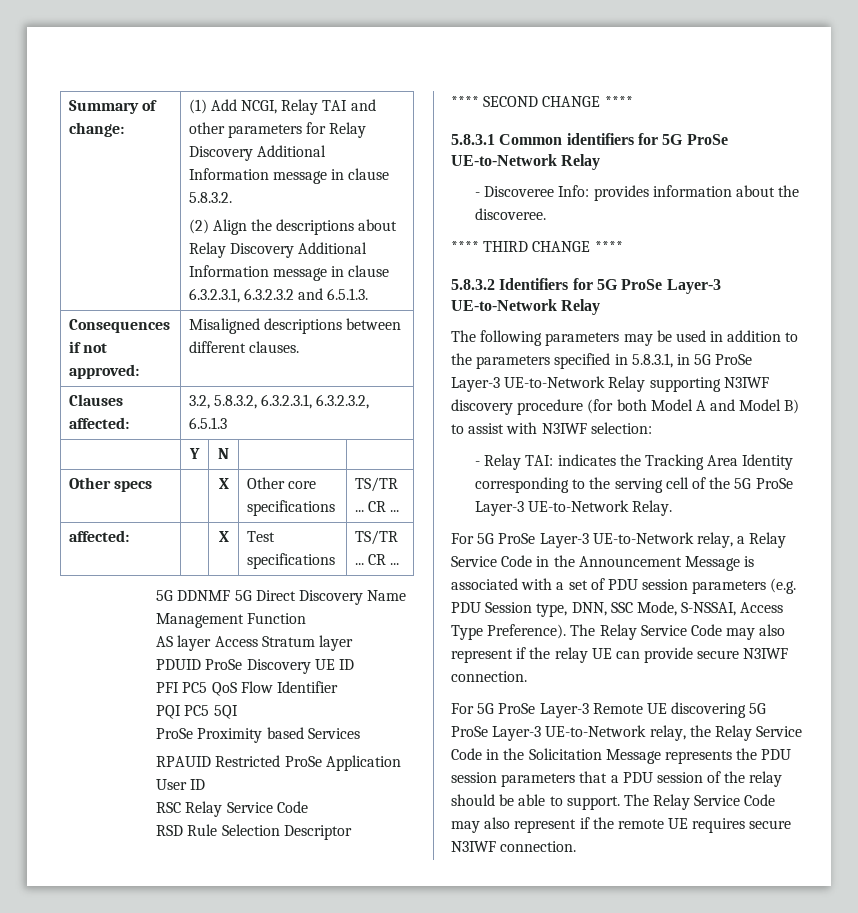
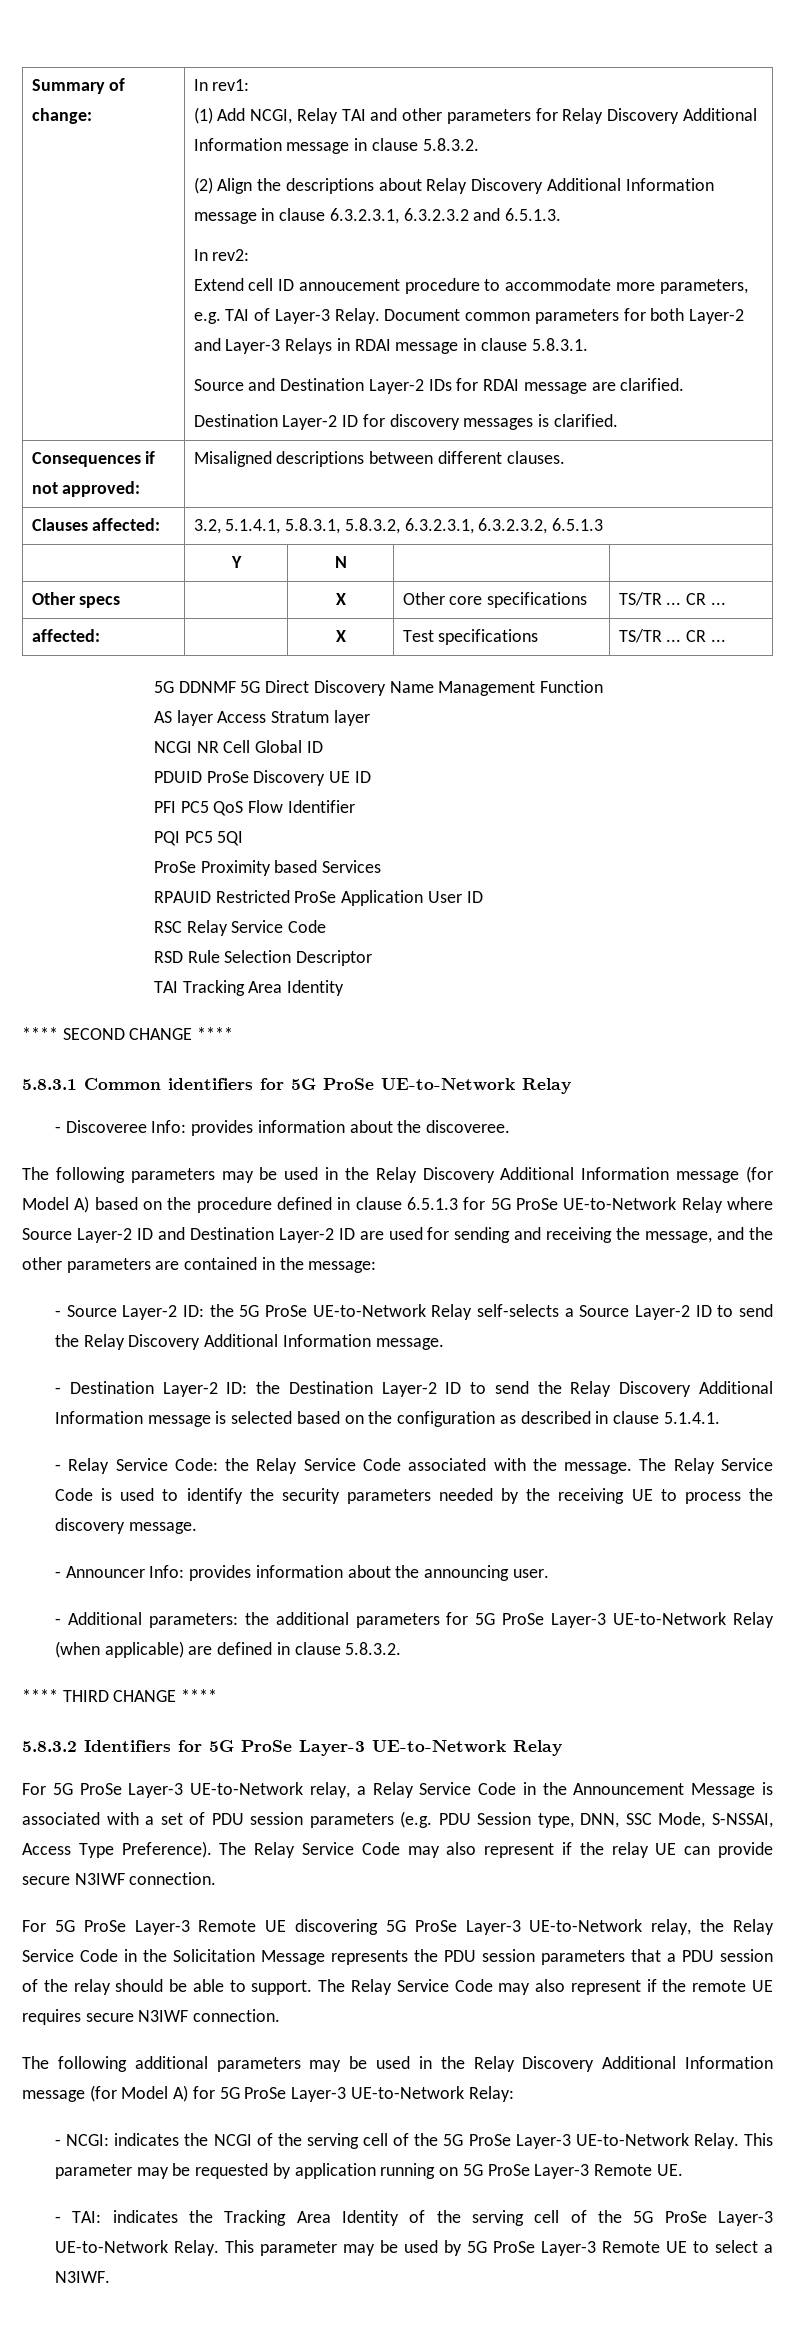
(124, 129) none -> [193,79,250,91] In rev1: //
(369, 294) none -> [193,249,250,261] [193,278,748,294] [193,308,744,324] [193,338,588,354] [193,378,685,394] [193,414,618,430] // In rev2: // Extend cell ID annoucement procedure to accommodate more parameters, e.g. TAI of Layer-3 Relay. Document common parameters for both Layer-2 and Layer-3 Relays in RDAI message in clause 5.8.3.1. // Source and Destination Layer-2 IDs for RDAI message are clarified. // Destination Layer-2 ID for discovery messages is clarified.
(210, 402) none -> [225,518,341,534] 5.1.4.1, 5.8.3.1,
(353, 643) none -> [153,740,323,753] // NCGI NR Cell Global ID
(352, 832) none -> [153,980,345,996] // TAI Tracking Area Identity
(547, 214) none -> [22,1166,773,1183] [22,1196,773,1213] [22,1227,773,1243] [22,1257,377,1273] [54,1304,774,1320] [54,1334,444,1350] [54,1381,773,1397] [54,1411,720,1427] [54,1458,774,1474] [54,1488,773,1504] [54,1518,197,1534] [54,1565,549,1581] [54,1612,774,1628] [54,1641,402,1658] // The following parameters may be used in the Relay Discovery Additional Information message (for Model A) based on the procedure defined in clause 6.5.1.3 for 5G ProSe UE-to-Network Relay where Source Layer-2 ID and Destination Layer-2 ID are used for sending and receiving the message, and the other parameters are contained in the message: // - Source Layer-2 ID: the 5G ProSe UE-to-Network Relay self-selects a Source Layer-2 ID to send the Relay Discovery Additional Information message. // - Destination Layer-2 ID: the Destination Layer-2 ID to send the Relay Discovery Additional Information message is selected based on the configuration as described in clause 5.1.4.1. // - Relay Service Code: the Relay Service Code associated with the message. The Relay Service Code is used to identify the security parameters needed by the receiving UE to process the discovery message. // - Announcer Info: provides information about the announcing user. // - Additional parameters: the additional parameters for 5G ProSe Layer-3 UE-to-Network Relay (when applicable) are defined in clause 5.8.3.2.
[451,330,799,346] [451,353,753,369] [451,376,769,392] [451,399,800,415] [451,422,652,434] [475,454,794,470] [475,477,793,493] [475,500,673,516] // The following parameters may be used in addition to the parameters specified in 5.8.3.1, in 5G ProSe Layer-3 UE-to-Network Relay supporting N3IWF discovery procedure (for both Model A and Model B) to assist with N3IWF selection: // - Relay TAI: indicates the Tracking Area Identity corresponding to the serving cell of the 5G ProSe Layer-3 UE-to-Network Relay. -> (562, 1748) none
(577, 846) none -> [22,2056,773,2072] [22,2085,514,2102] [54,2133,774,2149] [54,2163,683,2179] [54,2210,774,2226] [54,2240,773,2256] [54,2271,110,2283] // The following additional parameters may be used in the Relay Discovery Additional Information message (for Model A) for 5G ProSe Layer-3 UE-to-Network Relay: // - NCGI: indicates the NCGI of the serving cell of the 5G ProSe Layer-3 UE-to-Network Relay. This parameter may be requested by application running on 5G ProSe Layer-3 Remote UE. // - TAI: indicates the Tracking Area Identity of the serving cell of the 5G ProSe Layer-3 UE-to-Network Relay. This parameter may be used by 5G ProSe Layer-3 Remote UE to select a N3IWF.

